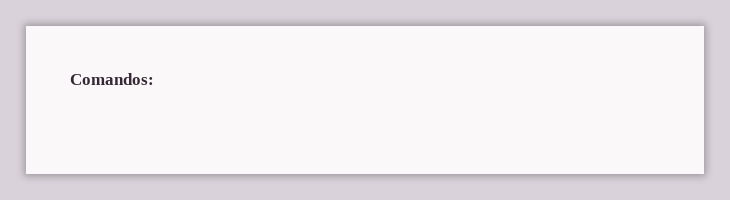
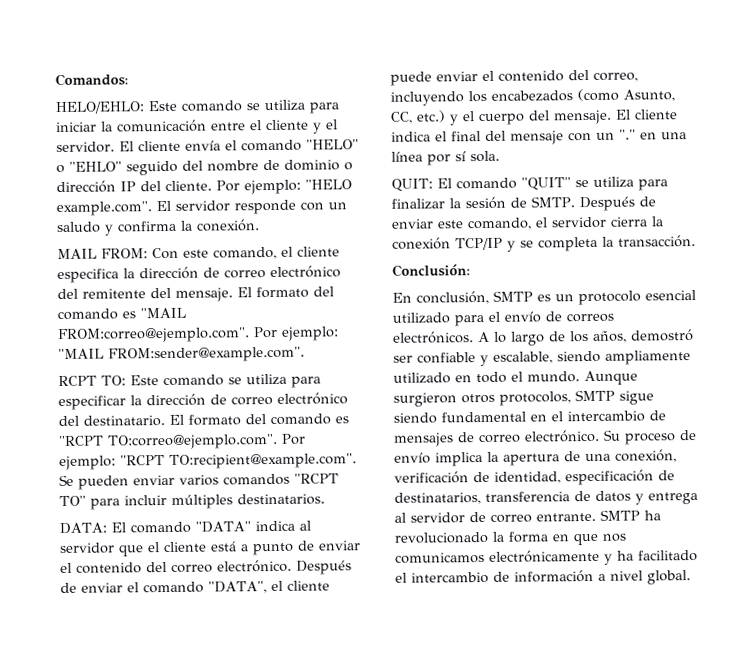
(154, 79) none -> [55,99,339,115] [56,119,338,134] [56,139,359,154] [56,159,353,176] [56,179,352,195] [56,199,347,217] [56,219,260,236] [57,246,340,260] [57,265,341,284] [57,286,334,302] [57,307,186,321] [57,326,339,344] [58,346,305,363] [58,373,321,388] [58,392,348,411] [58,413,349,427] [59,433,306,450] [59,453,357,471] [59,473,339,490] [59,493,325,510] [59,520,311,534] [60,540,361,557] [60,559,352,575] [60,580,330,594] [390,69,638,86] [390,88,675,106] [390,109,678,126] [391,129,687,145] [391,150,500,166] [391,176,668,192] [391,196,656,212] [391,216,664,231] [392,234,696,252] [392,264,471,277] [392,289,696,306] [392,311,614,327] [393,329,694,346] [393,350,691,367] [393,370,638,386] [393,389,654,407] [393,410,666,424] [393,429,697,447] [394,449,677,467] [394,469,675,486] [394,490,698,505] [394,509,661,524] [394,531,627,546] [395,549,698,565] [395,569,691,585] // HELO/EHLO: Este comando se utiliza para iniciar la comunicación entre el cliente y el servidor. El cliente envía el comando "HELO" o "EHLO" seguido del nombre de dominio o dirección IP del cliente. Por ejemplo: "HELO example.com". El servidor responde con un saludo y confirma la conexión. // MAIL FROM: Con este comando, el cliente especifica la dirección de correo electrónico del remitente del mensaje. El formato del comando es "MAIL FROM:correo@ejemplo.com". Por ejemplo: "MAIL FROM:sender@example.com". // RCPT TO: Este comando se utiliza para especificar la dirección de correo electrónico del destinatario. El formato del comando es "RCPT TO:correo@ejemplo.com". Por ejemplo: "RCPT TO:recipient@example.com". Se pueden enviar varios comandos "RCPT TO" para incluir múltiples destinatarios. // DATA: El comando "DATA" indica al servidor que el cliente está a punto de enviar el contenido del correo electrónico. Después de enviar el comando "DATA", el cliente puede enviar el contenido del correo, incluyendo los encabezados (como Asunto, CC, etc.) y el cuerpo del mensaje. El cliente indica el final del mensaje con un "." en una línea por sí sola. // QUIT: El comando "QUIT" se utiliza para finalizar la sesión de SMTP. Después de enviar este comando, el servidor cierra la conexión TCP/IP y se completa la transacción. // Conclusión: // En conclusión, SMTP es un protocolo esencial utilizado para el envío de correos electrónicos. A lo largo de los años, demostró ser confiable y escalable, siendo ampliamente utilizado en todo el mundo. Aunque surgieron otros protocolos, SMTP sigue siendo fundamental en el intercambio de mensajes de correo electrónico. Su proceso de envío implica la apertura de una conexión, verificación de identidad, especificación de destinatarios, transferencia de datos y entrega al servidor de correo entrante. SMTP ha revolucionado la forma en que nos comunicamos electrónicamente y ha facilitado el intercambio de información a nivel global.

